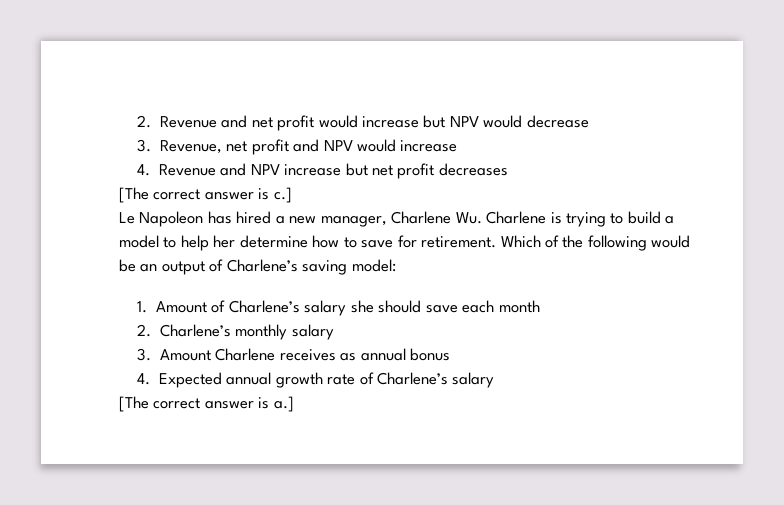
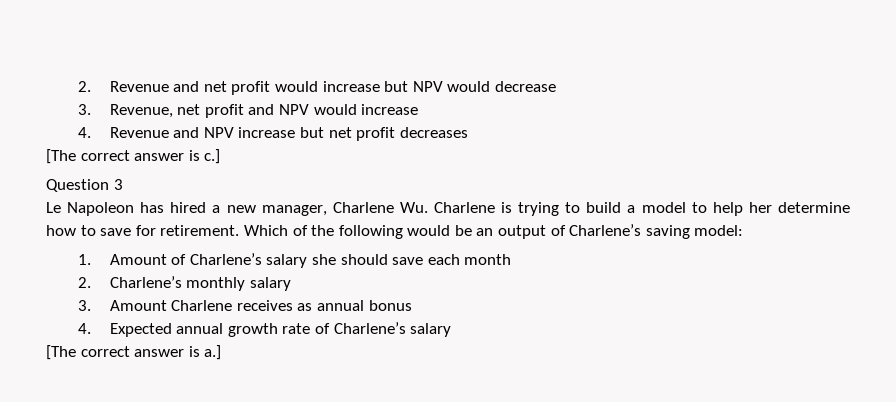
(292, 195) none -> [46,179,123,192] // Question 3

